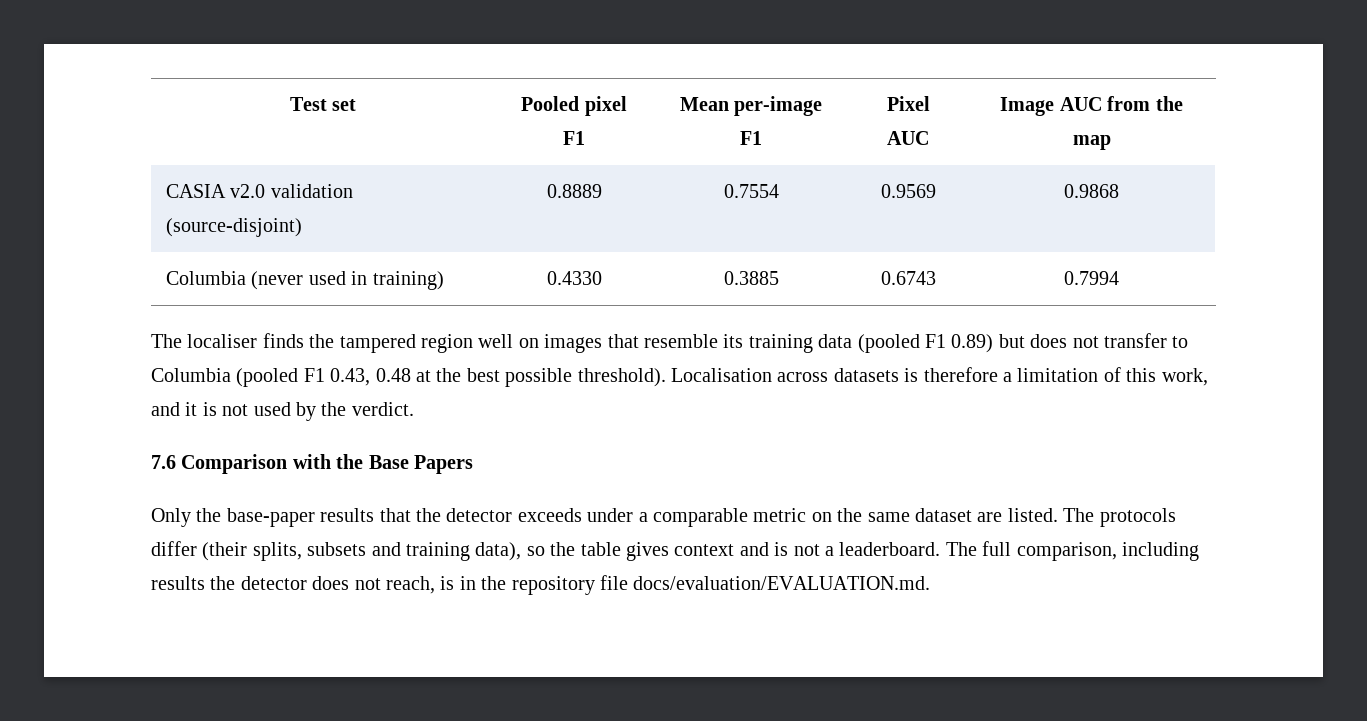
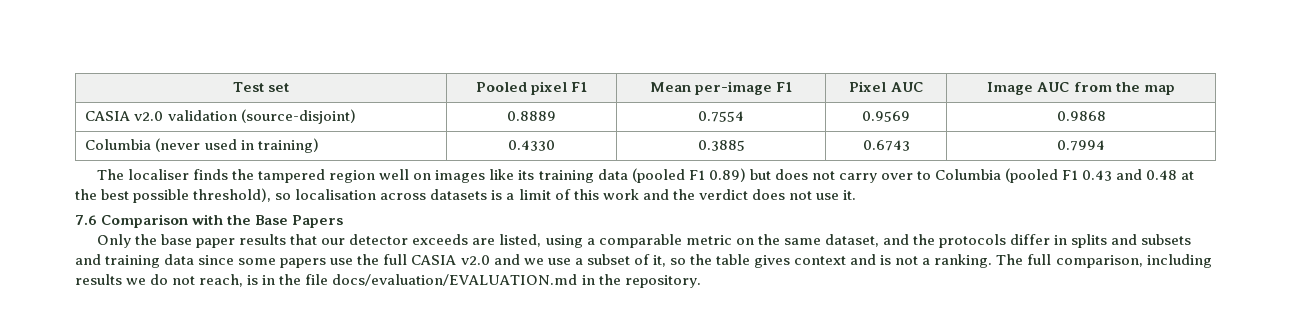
[607,334,718,348] that resemble -> [489,169,515,180] like
[1103,333,1167,348] transfer -> [838,173,913,183] carry over
[330,368,371,386] 0.43, -> [1082,169,1143,181] 0.43 and
[577,367,1208,387] [151,402,414,421] threshold). Localisation across datasets is therefore a limitation of this work, and it is not used by the verdict. -> [193,188,856,202] threshold), so localisation across datasets is a limit of this work and the verdict does not use it.
[226,508,315,527] base-paper -> [161,234,236,248] base paper
[416,508,441,522] the -> [321,238,346,245] our
[587,508,634,522] under -> [472,234,583,248] are listed, using
[914,508,1176,527] [151,541,522,561] dataset are listed. The protocols differ (their splits, subsets and training data), -> [824,234,1192,248] [75,254,666,268] dataset, and the protocols differ in splits and subsets and training data since some papers use the full CASIA v2.0 and we use a subset of it,
[839,542,941,556] leaderboard. -> [934,254,993,268] ranking.
[210,576,350,590] the detector does -> [126,274,169,285] we do
[511,575,931,595] repository file docs/evaluation/EVALUATION.md. -> [305,274,701,288] file docs/evaluation/EVALUATION.md in the repository.

